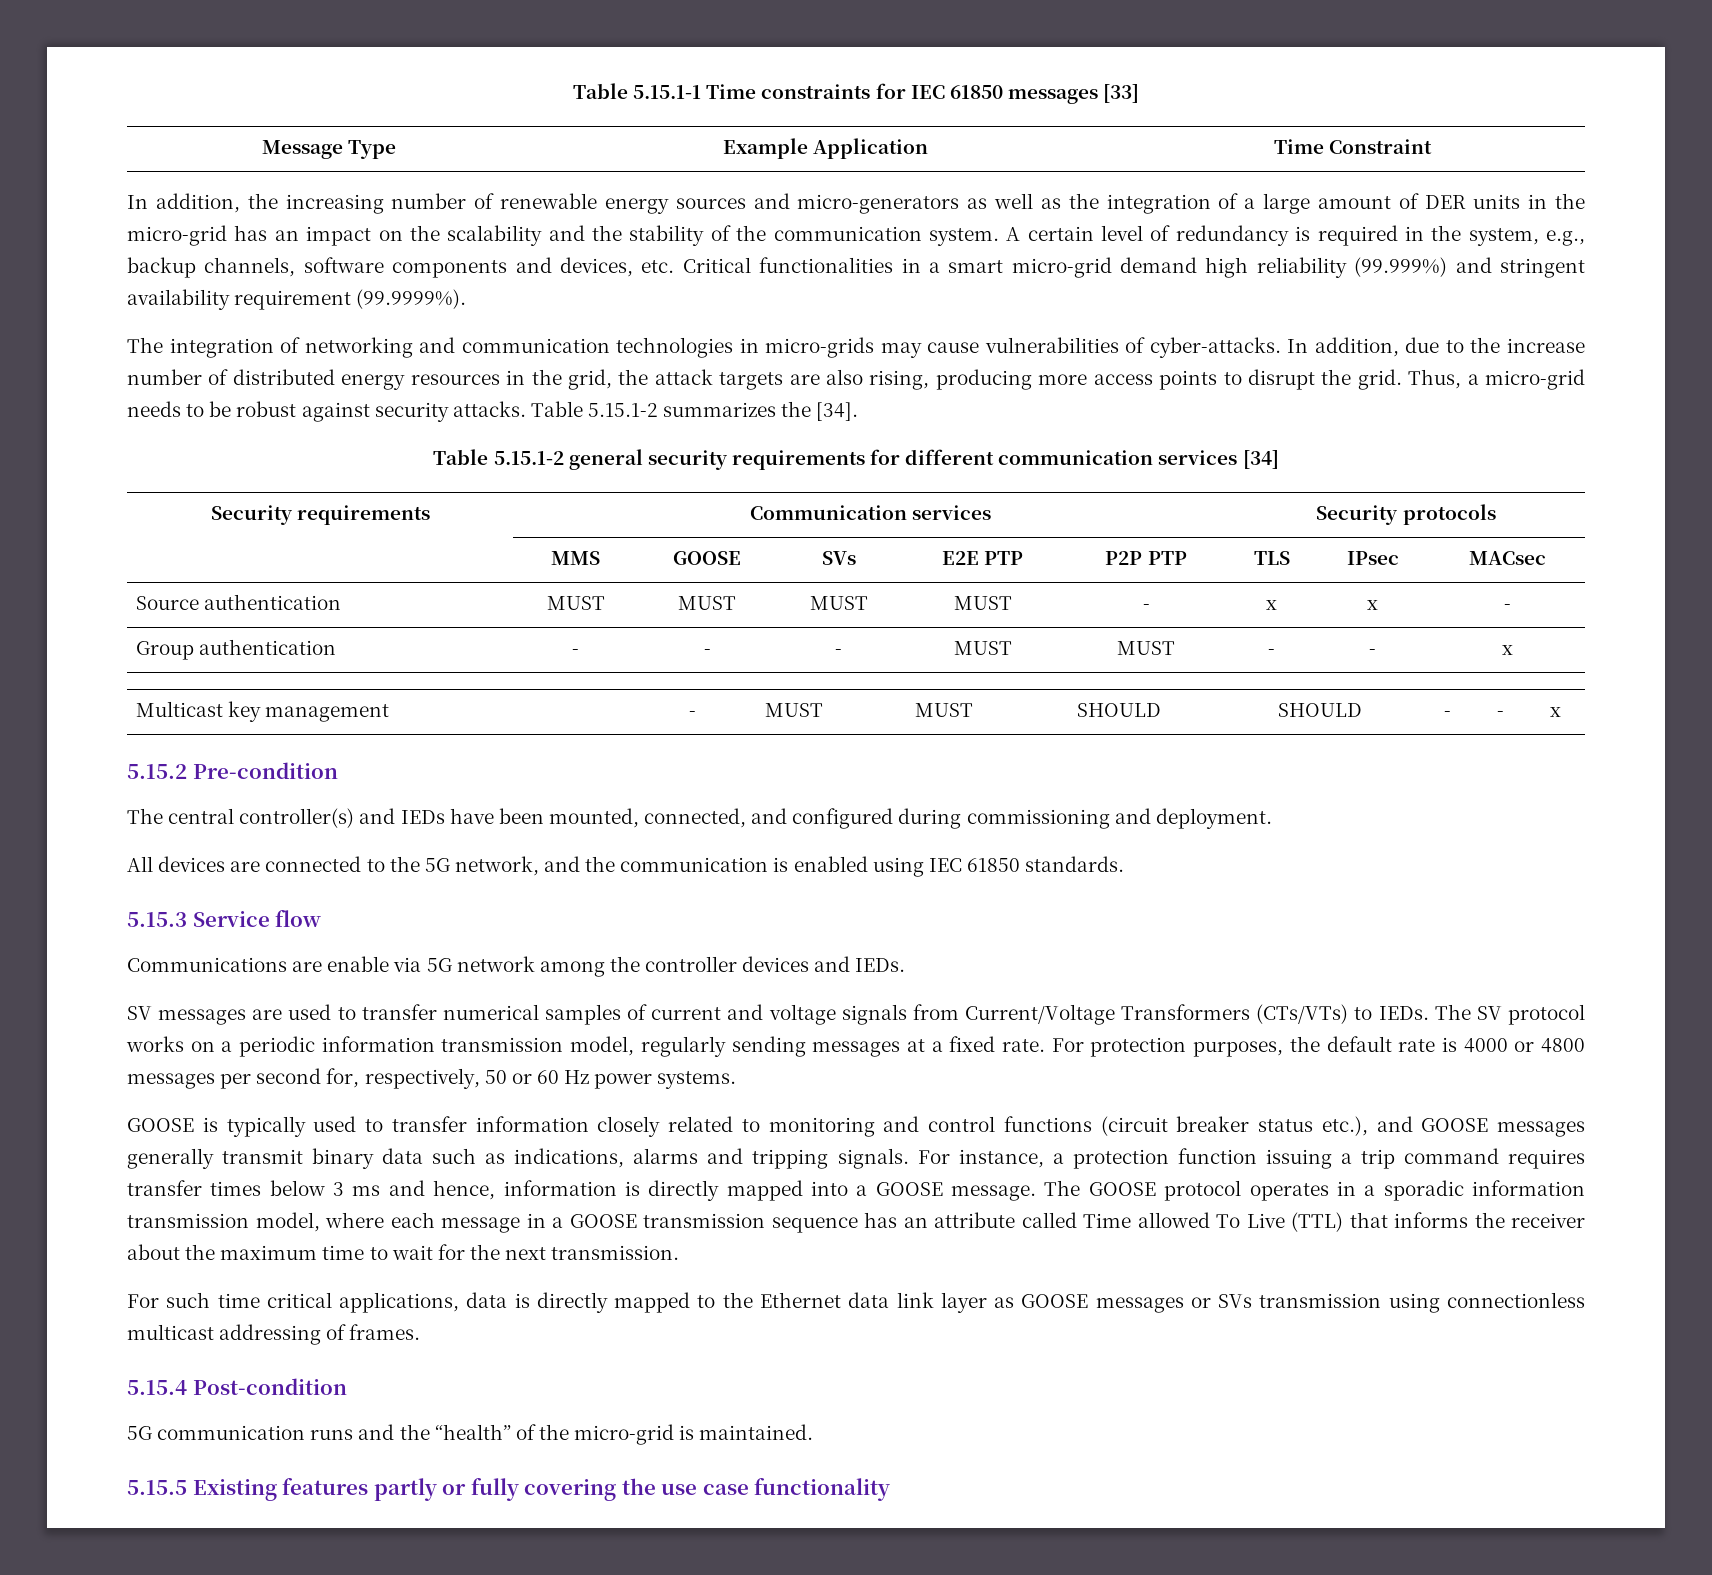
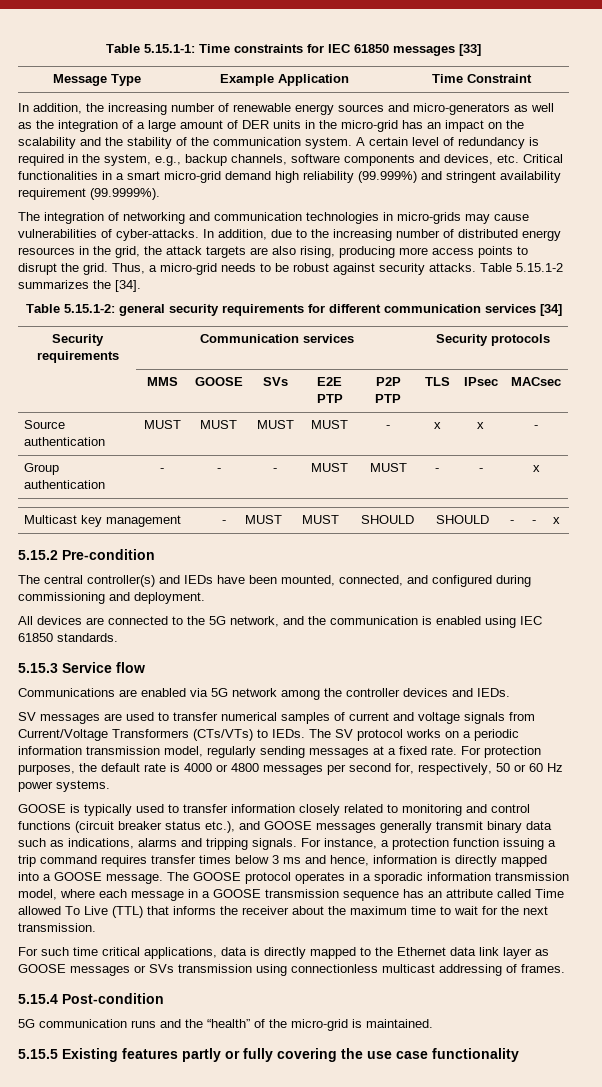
[572,83,702,99] Table 5.15.1-1 -> [106,44,195,53] Table 5.15.1-1:
[1507,338,1585,353] increase -> [333,229,392,241] increasing
[493,451,564,465] 5.15.1-2 -> [63,304,115,313] 5.15.1-2:
[327,956,390,972] enable -> [141,688,186,697] enabled

